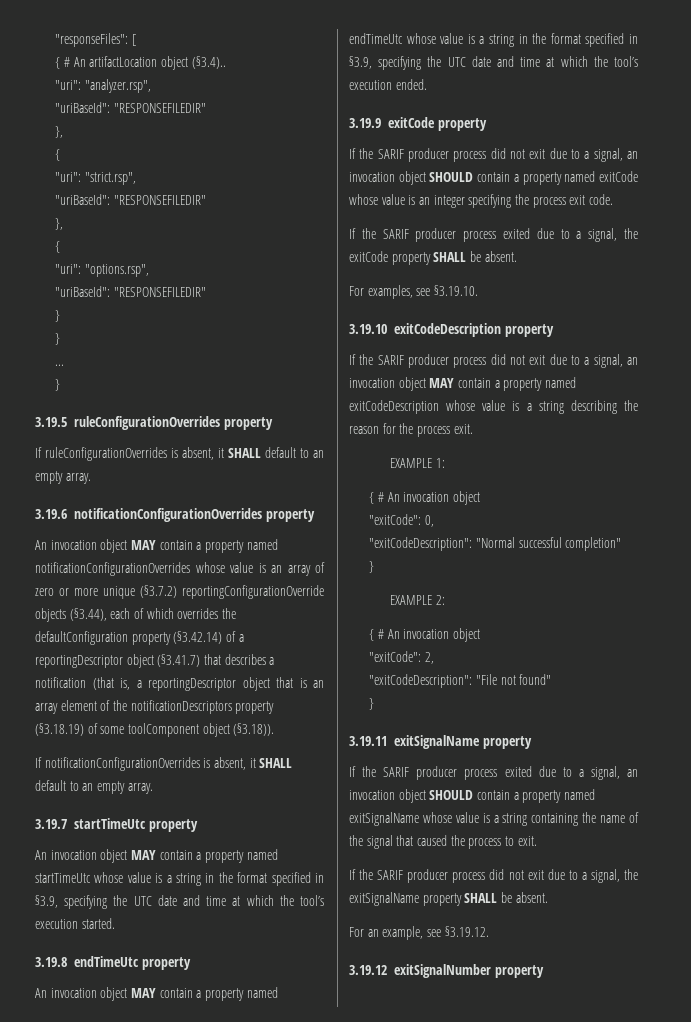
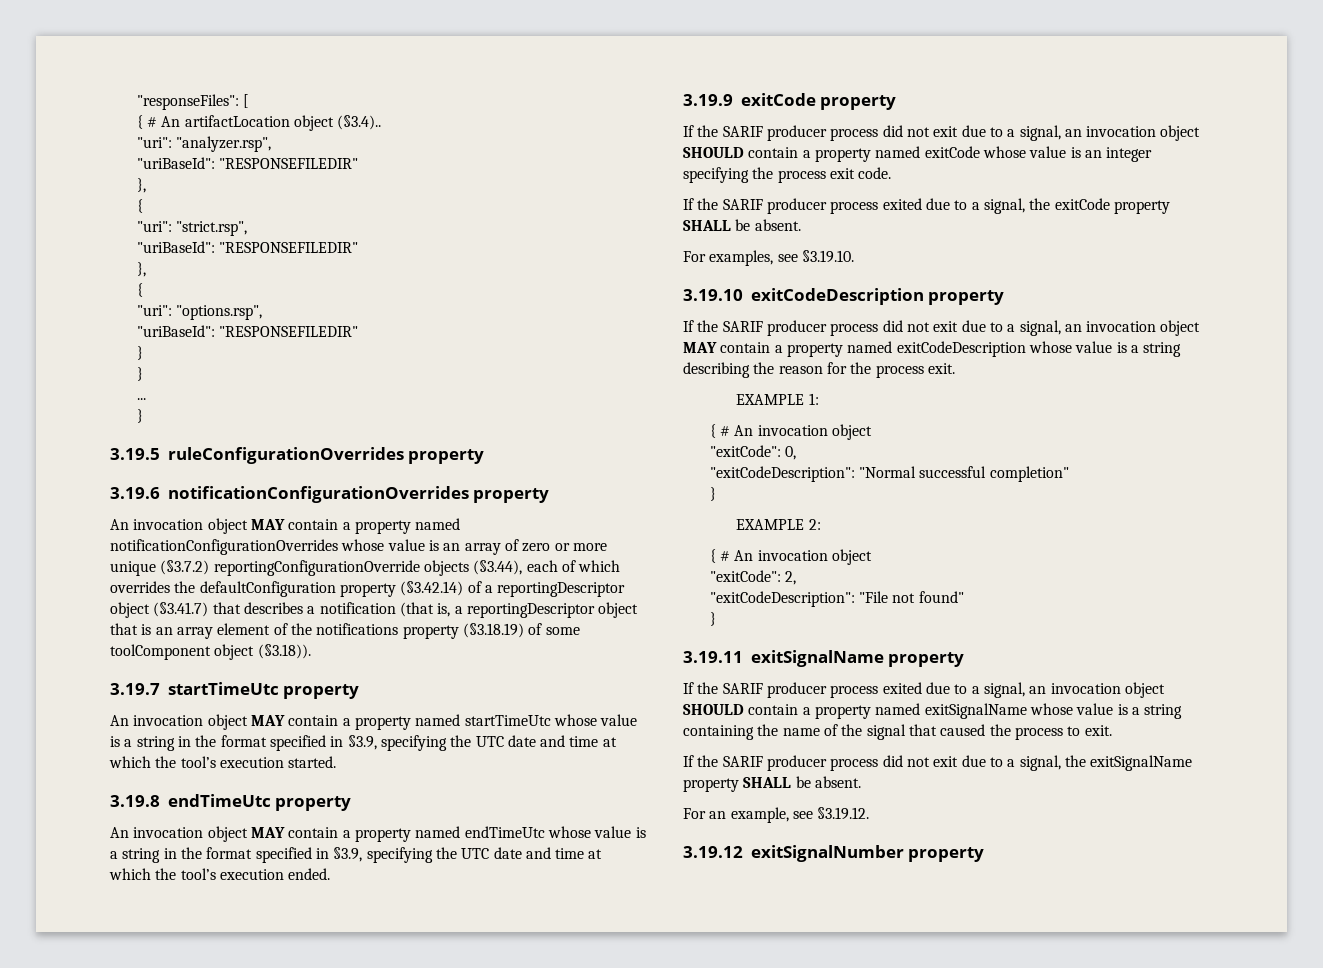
[35,447,324,461] [35,471,91,484] // If ruleConfigurationOverrides is absent, it SHALL default to an empty array. -> (485, 456) none
[130,700,232,714] notificationDescriptors -> [316,623,399,635] notifications
[35,757,293,771] [35,780,153,794] // If notificationConfigurationOverrides is absent, it SHALL default to an empty array. -> (311, 651) none

